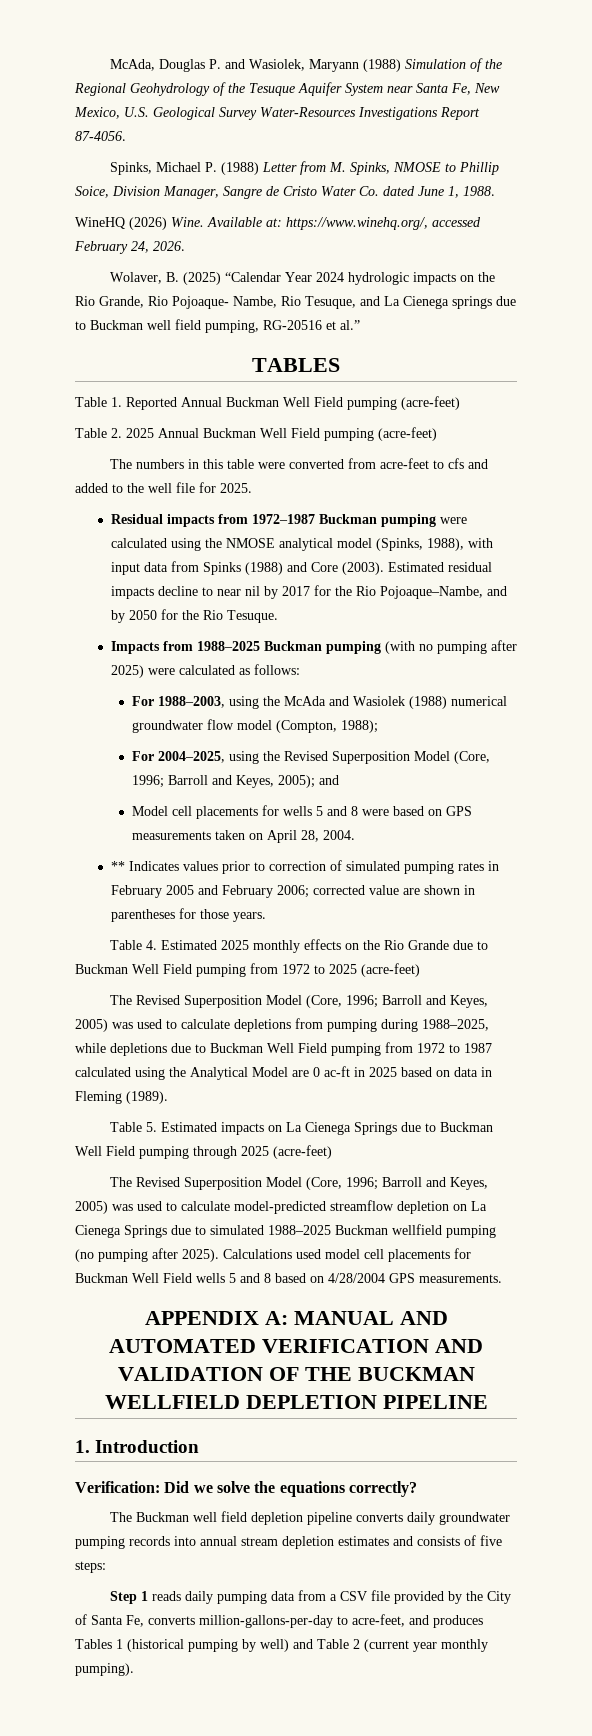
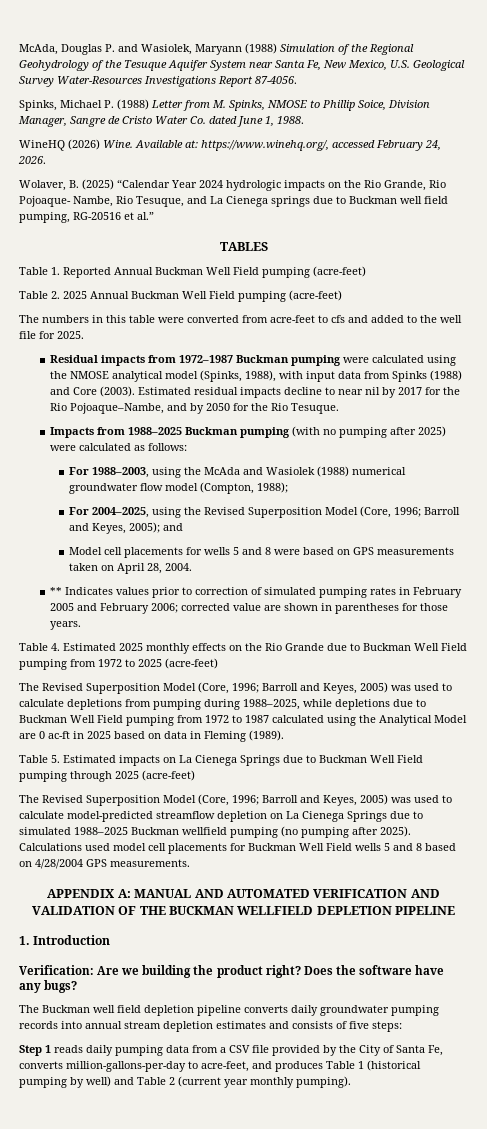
[164,1481,417,1497] Did we solve the equations correctly? -> [97,965,445,978] [19,980,78,993] Are we building the product right? Does the software have any bugs?
[75,1639,112,1649] Tables -> [326,1061,355,1069] Table

